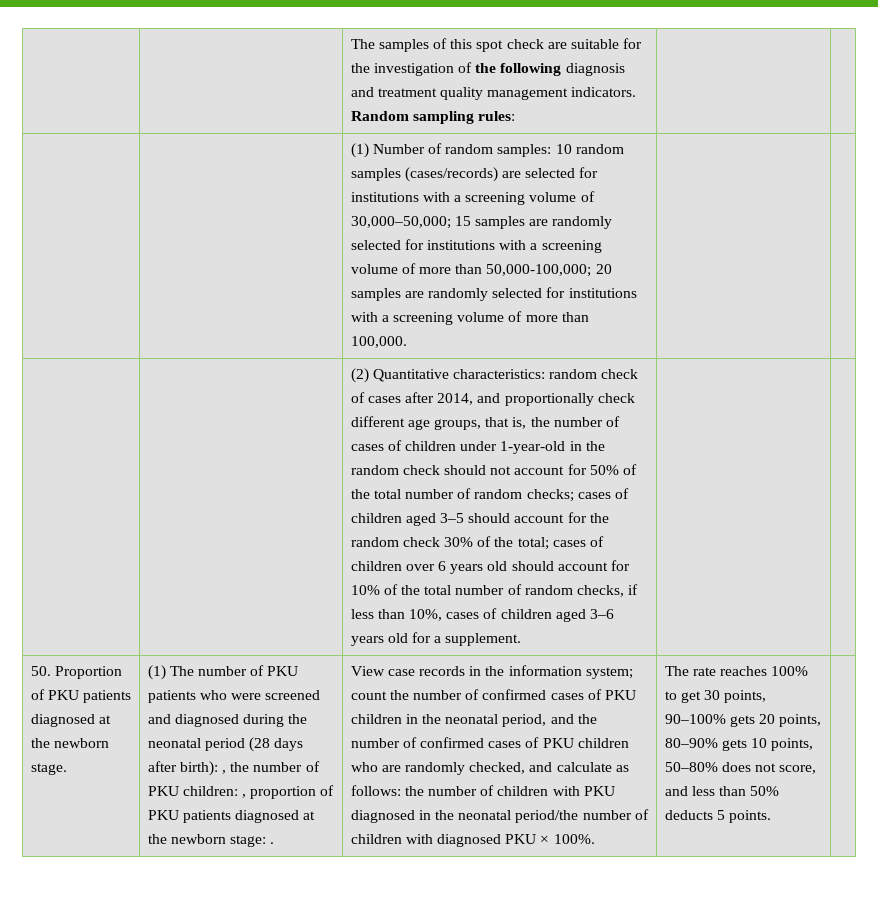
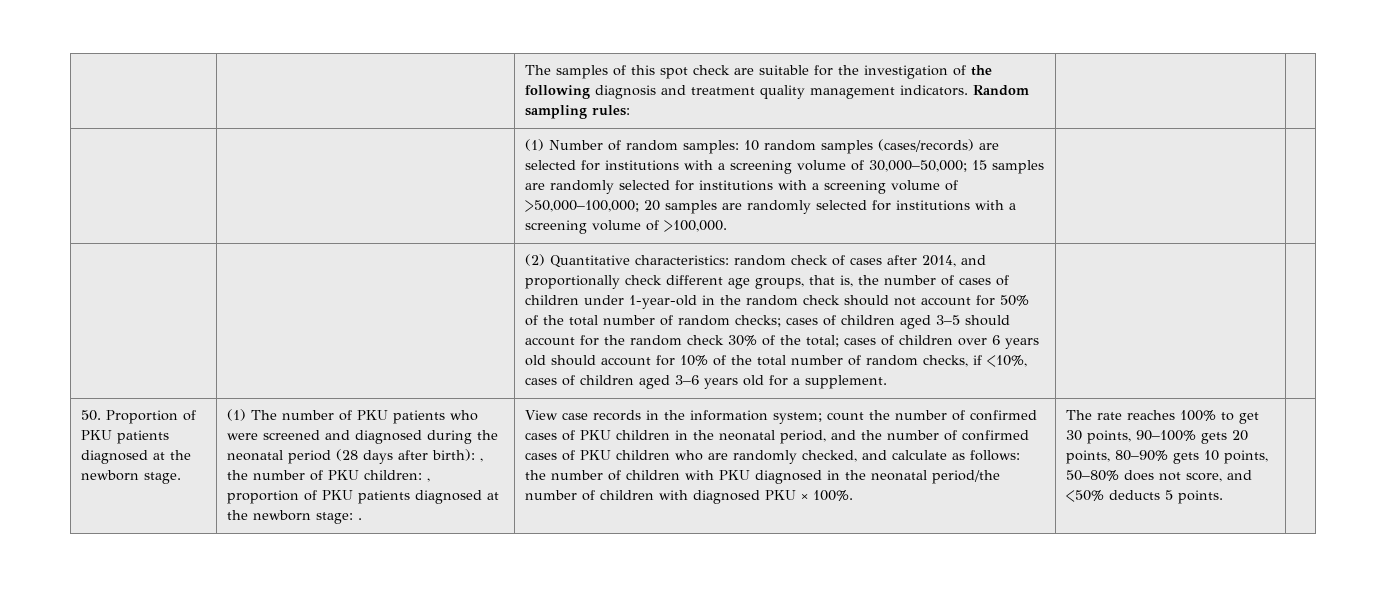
[418,264,592,277] more than 50,000-100,000; -> [524,200,639,212] >50,000–100,000;
[525,312,589,322] [350,336,407,348] more than 100,000. -> [663,220,727,232] >100,000.
[350,609,442,621] less than 10%, -> [986,355,1027,367] <10%,
[691,786,780,796] less than 50% -> [1065,490,1104,502] <50%

